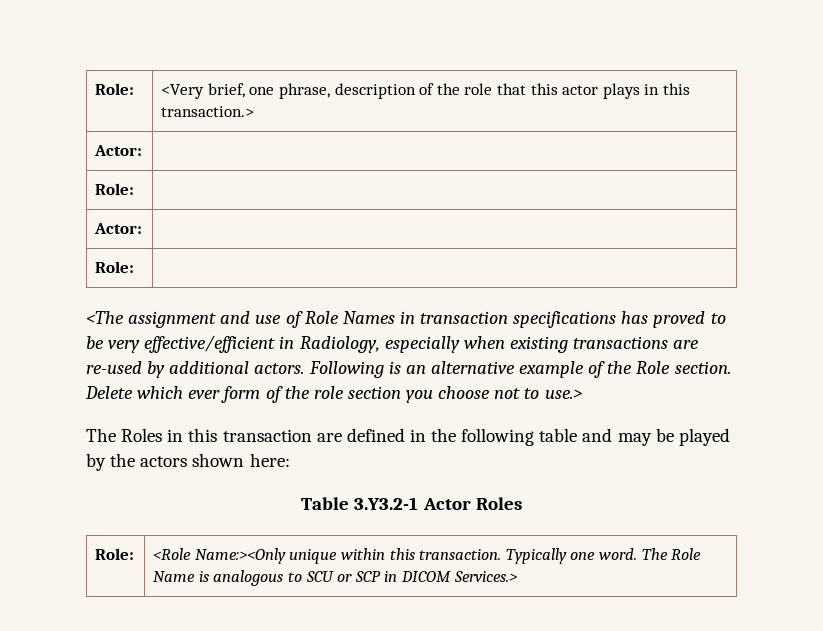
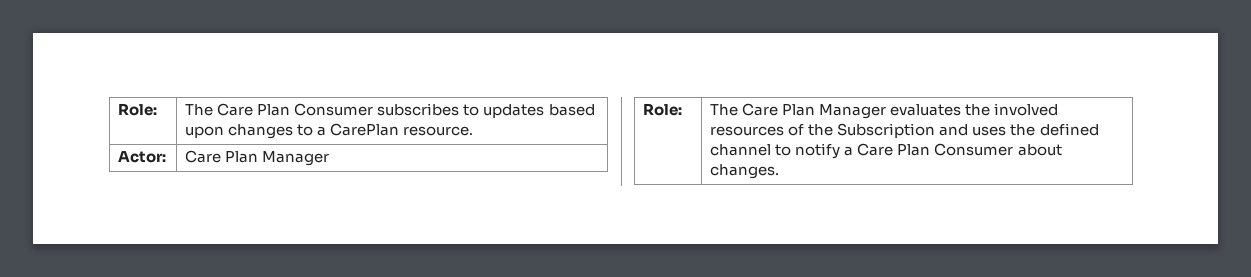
[95,83,135,95] [161,83,690,99] [161,106,255,117] [94,145,143,156] [95,183,135,195] [94,223,143,234] [95,261,135,273] [86,311,726,328] [86,335,700,353] [86,361,731,378] [85,386,582,403] [86,428,730,446] [86,453,290,471] [301,497,522,510] [95,548,135,560] [153,548,702,564] [153,570,517,586] Role: | <Very brief, one phrase, description of the role that this actor plays in this transaction.> // Actor: | // Role: | // Actor: | // Role: | // <The assignment and use of Role Names in transaction specifications has proved to be very effective/efficient in Radiology, especially when existing transactions are re-used by additional actors. Following is an alternative example of the Role section. Delete which ever form of the role section you choose not to use.> // The Roles in this transaction are defined in the following table and may be played by the actors shown here: // Table 3.Y3.2-1 Actor Roles // Role: | <Role Name:><Only unique within this transaction. Typically one word. The Role Name is analogous to SCU or SCP in DICOM Services.> -> [118,103,158,116] [185,103,595,118] [185,123,474,139] [118,151,167,163] [185,150,330,166] [643,103,683,116] [710,103,1059,119] [710,123,1099,138] [710,143,1062,159] [710,164,780,179] Role: | The Care Plan Consumer subscribes to updates based upon changes to a CarePlan resource. // Actor: | Care Plan Manager // Role: | The Care Plan Manager evaluates the involved resources of the Subscription and uses the defined channel to notify a Care Plan Consumer about changes.

